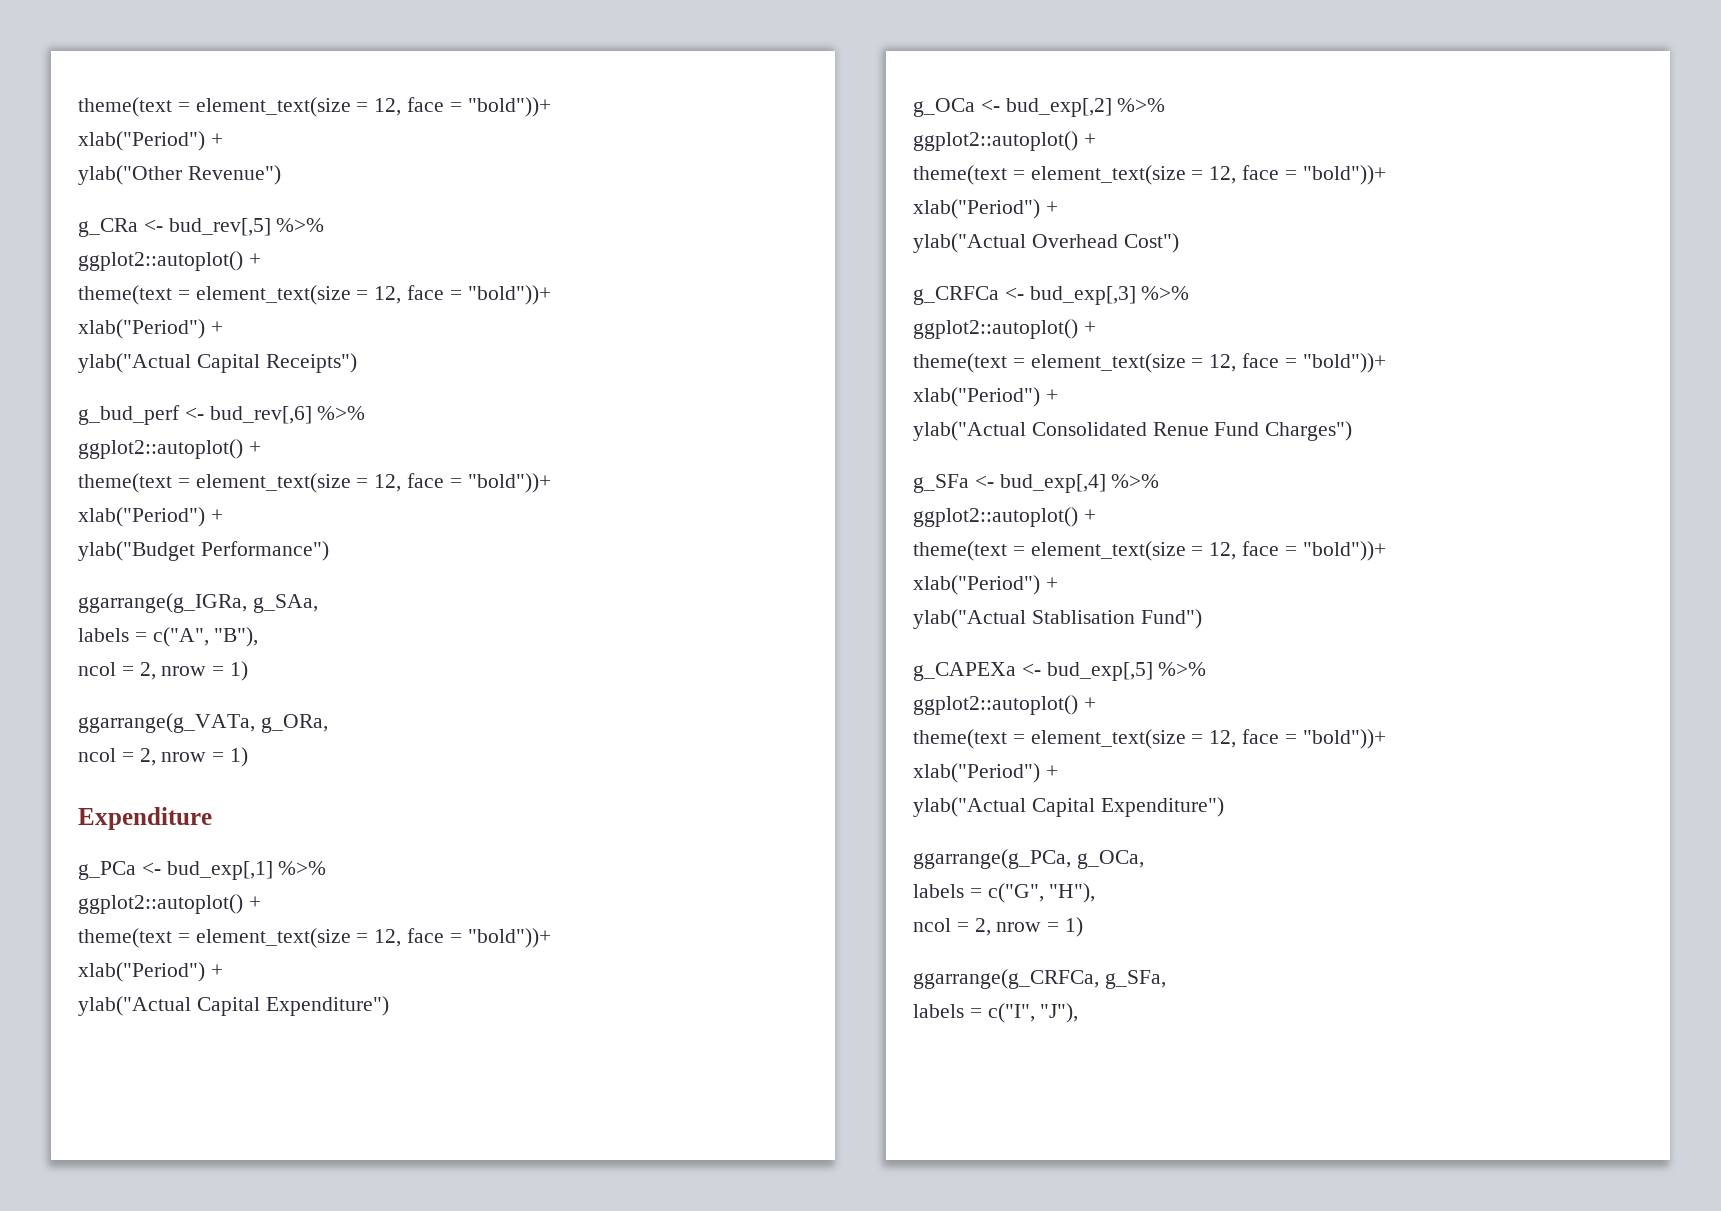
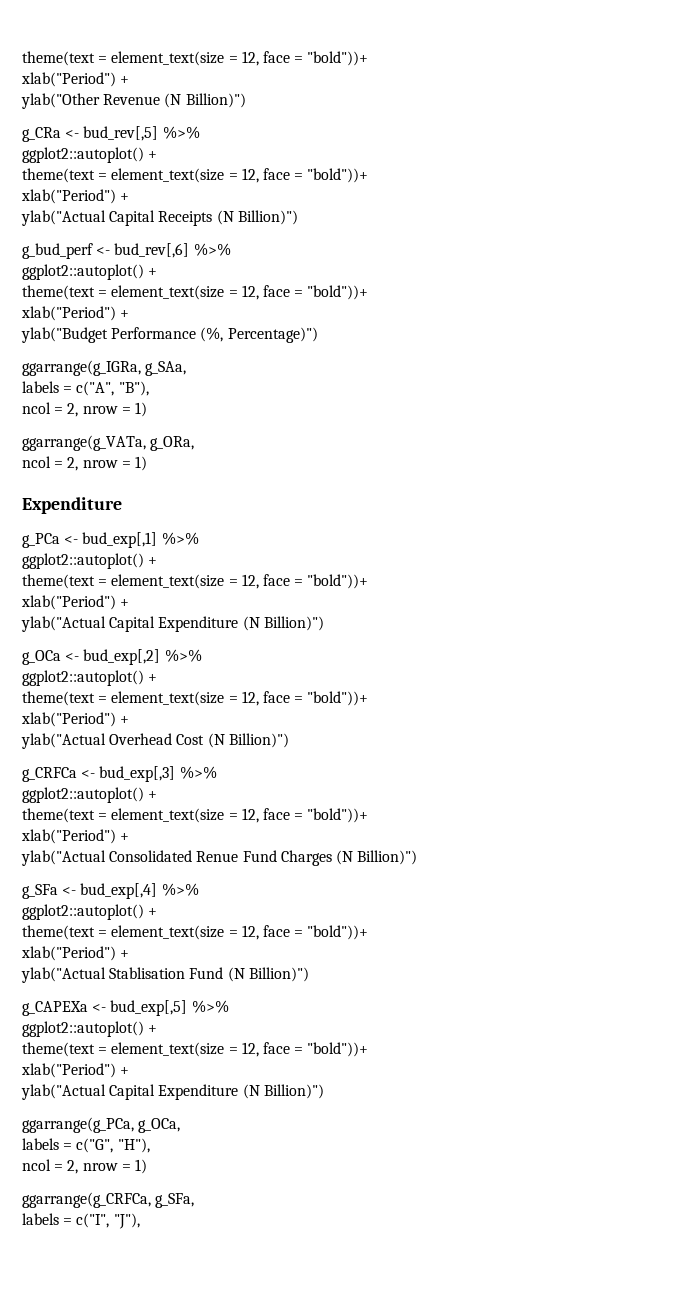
[187,165,281,185] Revenue") -> [103,93,246,108] Revenue (N Billion)")
[265,353,357,373] Receipts") -> [158,210,298,226] Receipts (N Billion)")
[200,541,329,561] Performance") -> [111,327,318,343] Performance (%, Percentage)")
[265,996,389,1016] Expenditure") -> [158,616,324,632] Expenditure (N Billion)")
[1123,233,1179,253] Cost") -> [176,733,289,748] Cost (N Billion)")
[1265,421,1353,441] Charges") -> [280,850,418,866] Charges (N Billion)")
[1140,609,1202,629] Fund") -> [189,967,309,982] Fund (N Billion)")
[1100,797,1224,817] Expenditure") -> [158,1084,324,1100] Expenditure (N Billion)")

